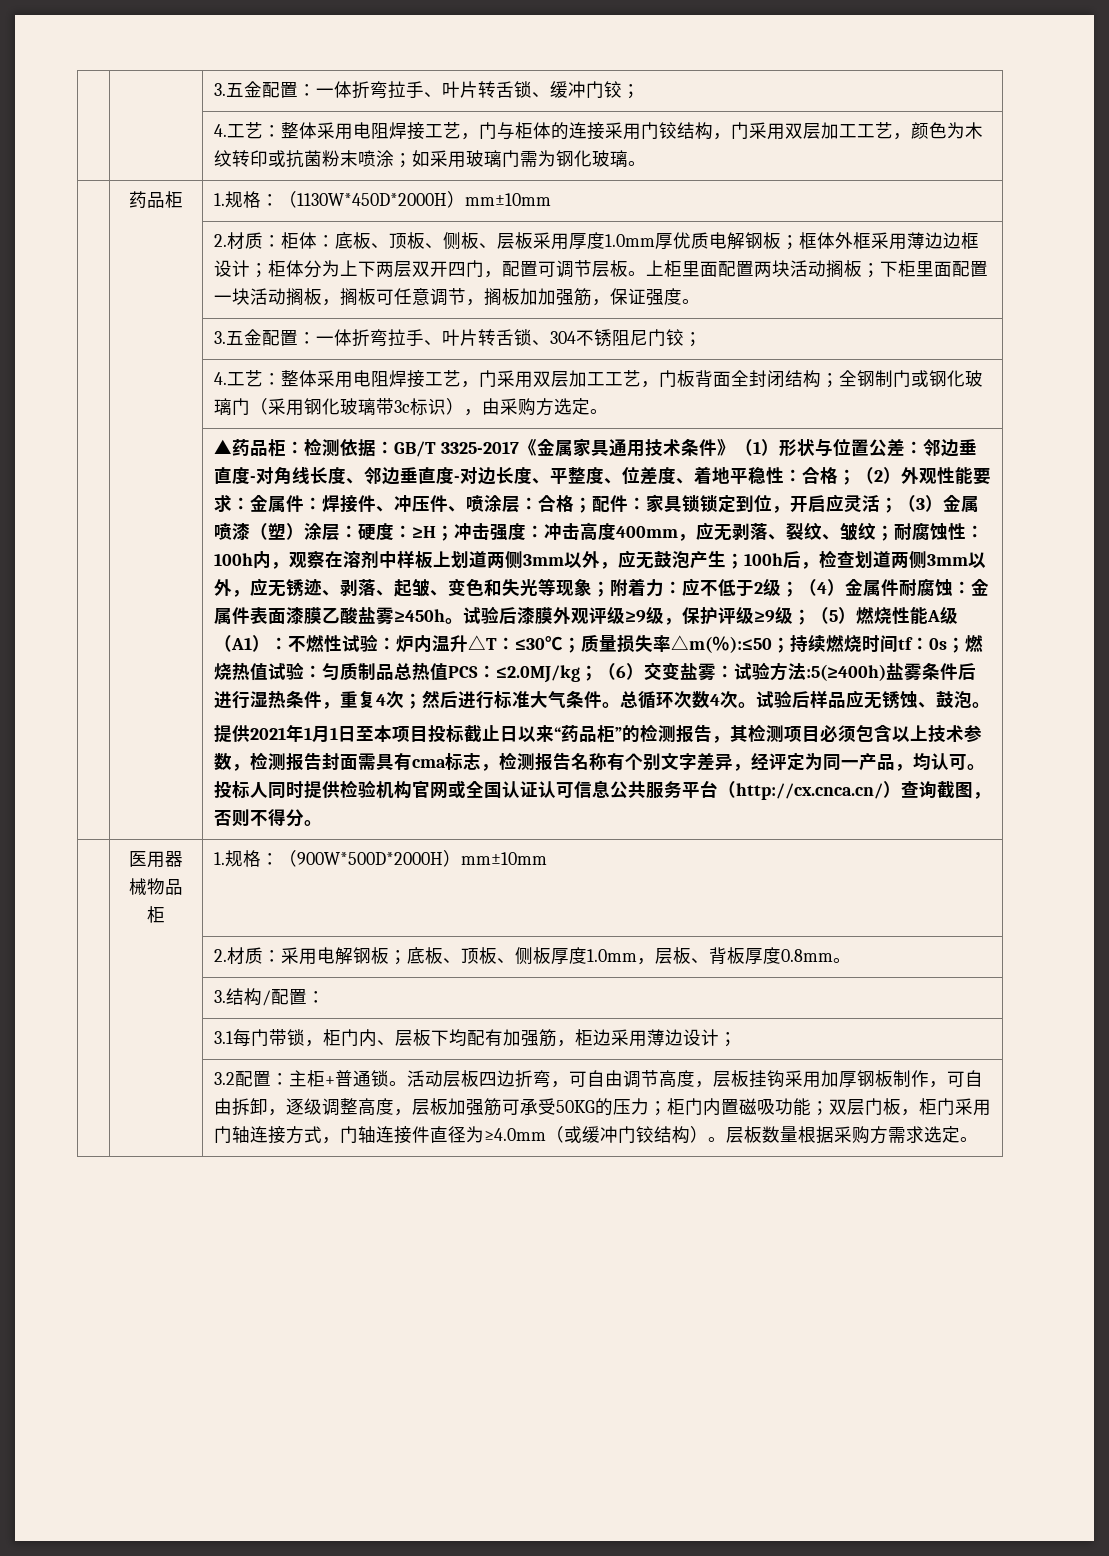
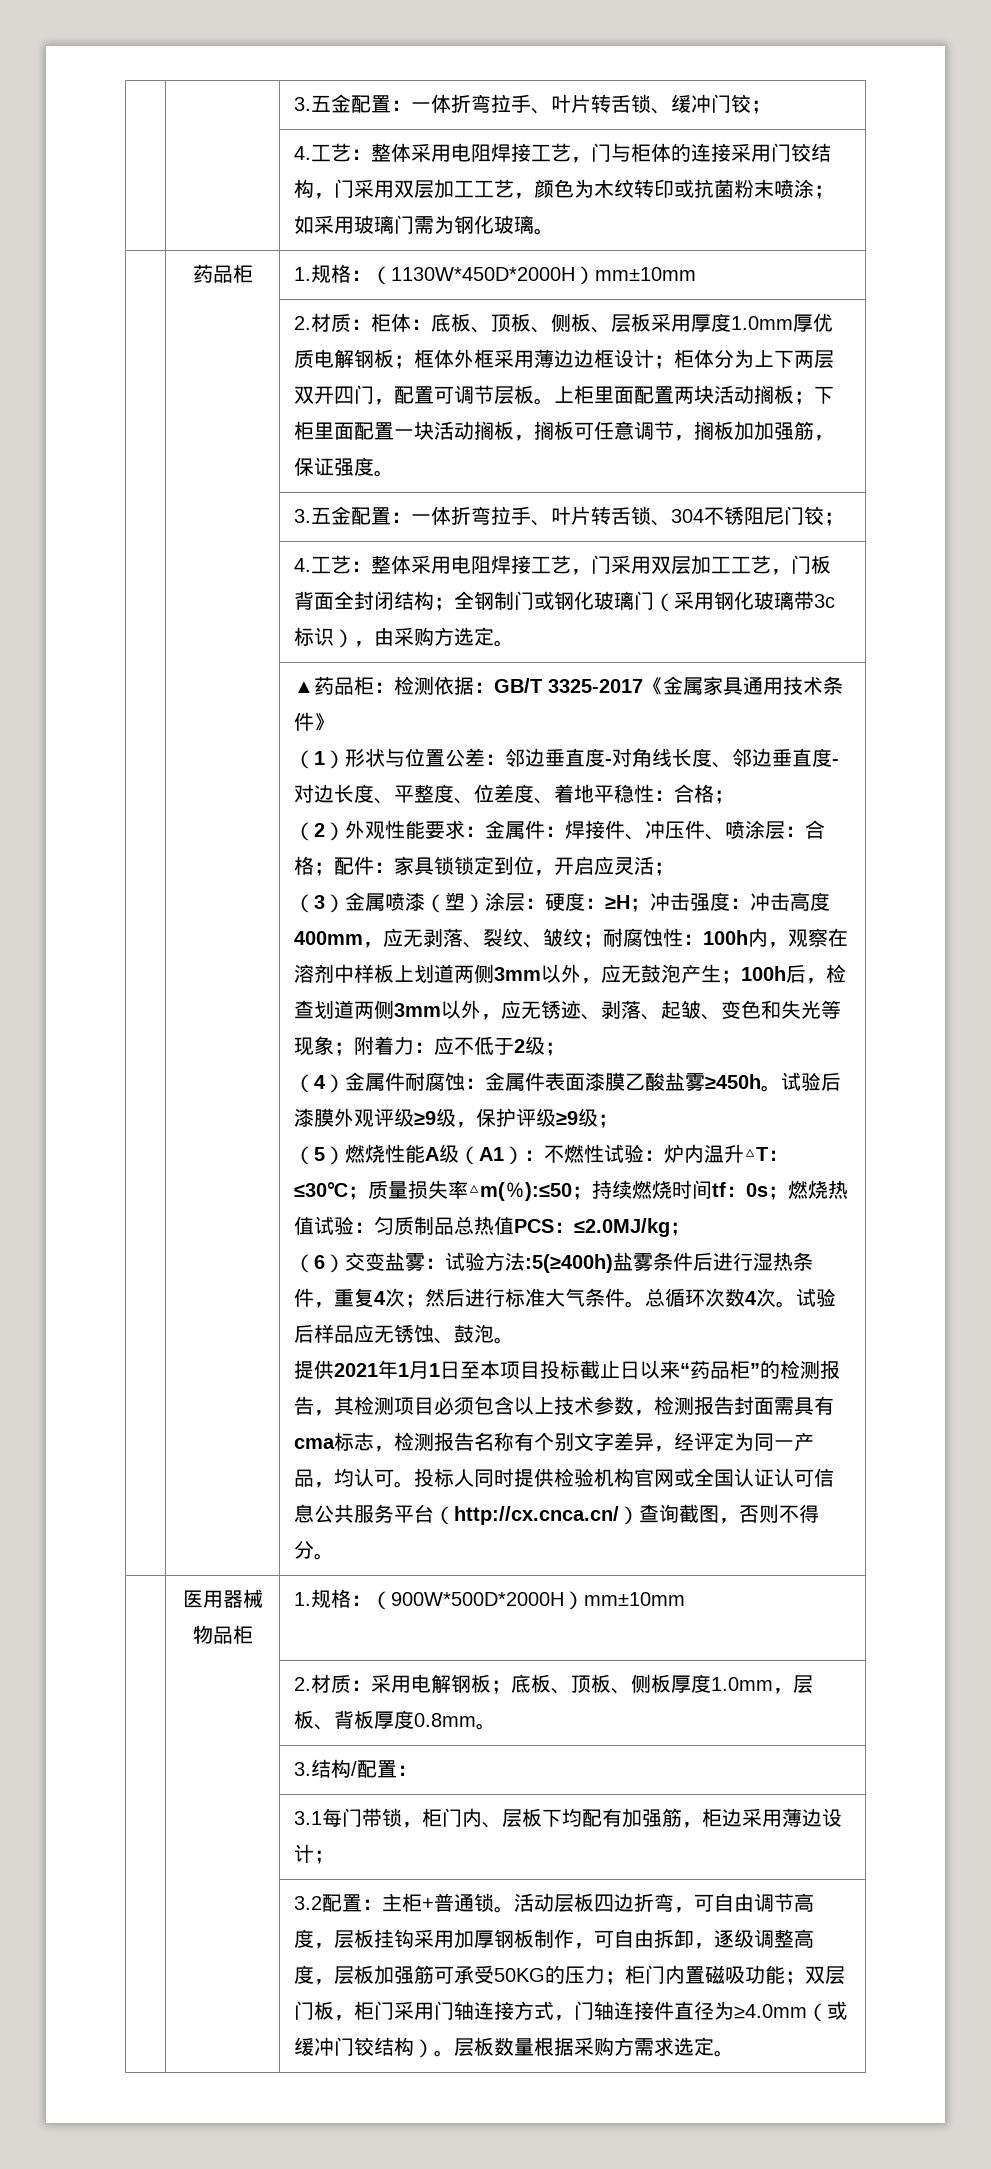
(735, 447) none -> (335, 722) //
(856, 477) none -> (735, 797) //
(898, 505) none -> (675, 869) //
(799, 589) none -> (566, 1049) //
(811, 617) none -> (619, 1121) //
(598, 673) none -> (691, 1229) //

